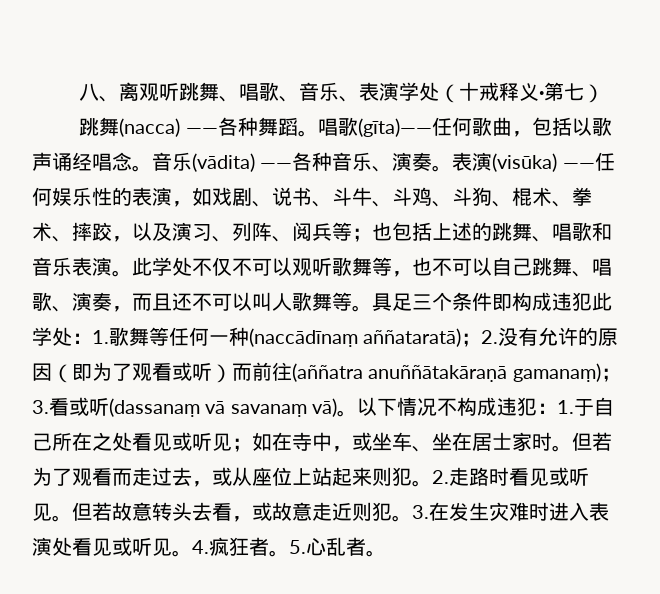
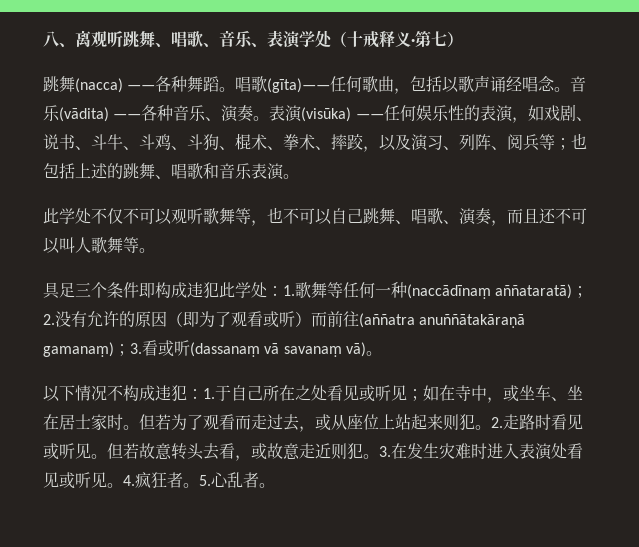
(132, 273) none -> (299, 176) //
(372, 308) none -> (155, 250) //
(358, 413) none -> (382, 353) //

